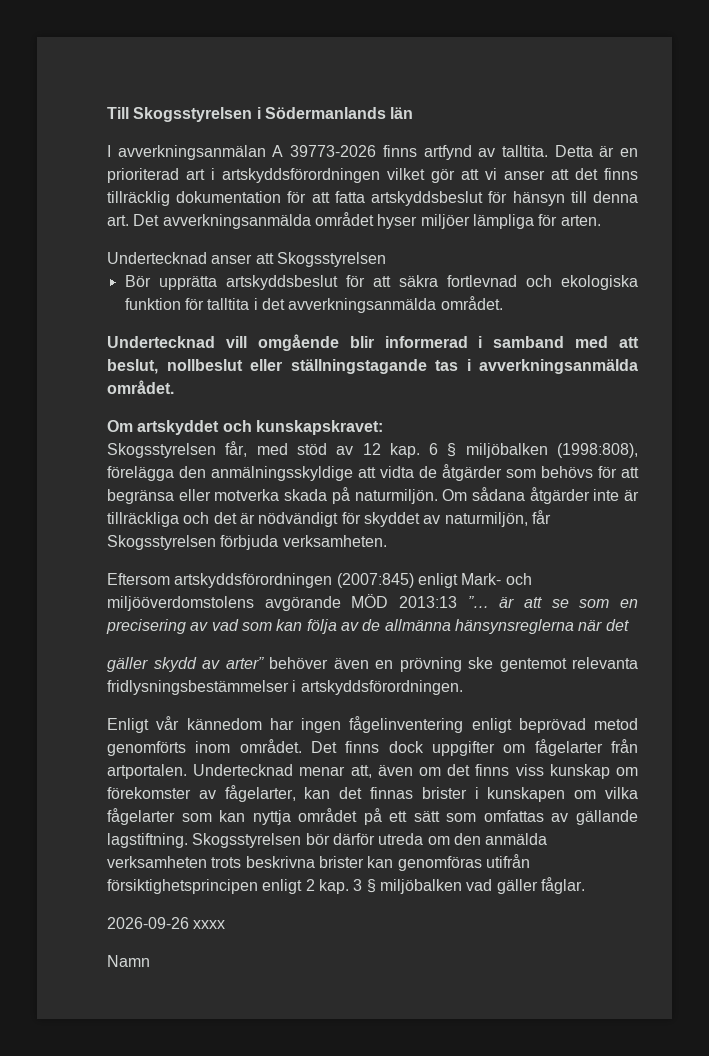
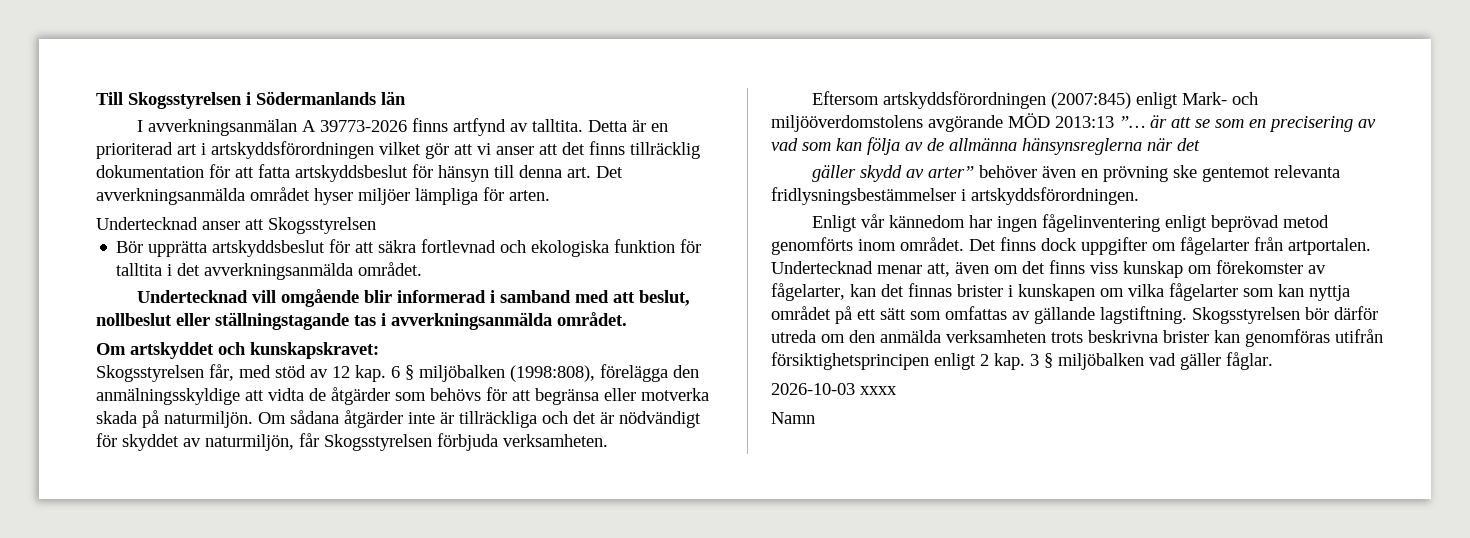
[107,917,189,929] 2026-09-26 -> [771,383,855,395] 2026-10-03

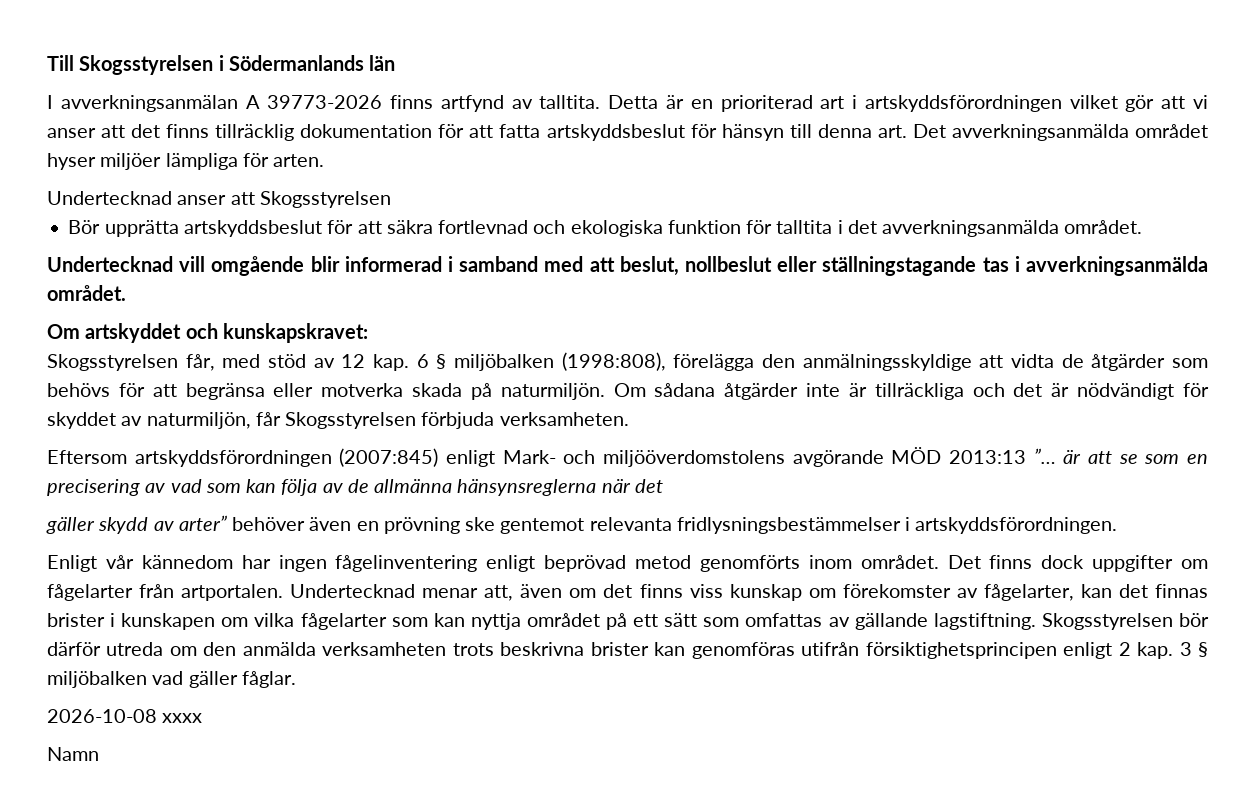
[771,383,855,395] 2026-10-03 -> [47,709,157,723] 2026-10-08

